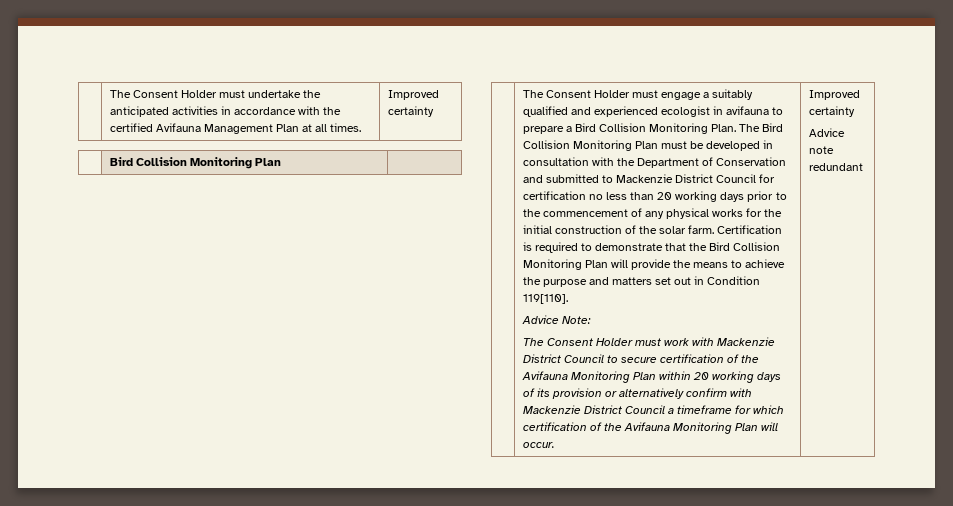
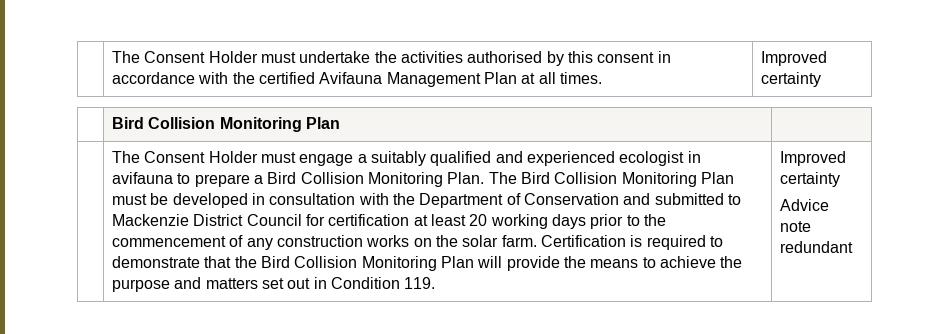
[109,106,218,117] anticipated activities -> [401,51,655,66] activities authorised by this consent
[588,192,655,200] no less than -> [413,214,467,226] at least
[666,208,783,219] [522,225,636,234] physical works for the initial construction of -> [277,235,432,247] construction works on
[522,294,568,304] [521,315,591,324] [522,337,776,346] [522,354,760,363] [521,371,782,383] [522,388,753,399] [522,405,785,414] [522,422,779,434] [522,442,555,448] 119[110]. // Advice Note: // The Consent Holder must work with Mackenzie District Council to secure certification of the Avifauna Monitoring Plan within 20 working days of its provision or alternatively confirm with Mackenzie District Council a timeframe for which certification of the Avifauna Monitoring Plan will occur. -> [404,277,436,289] 119.

